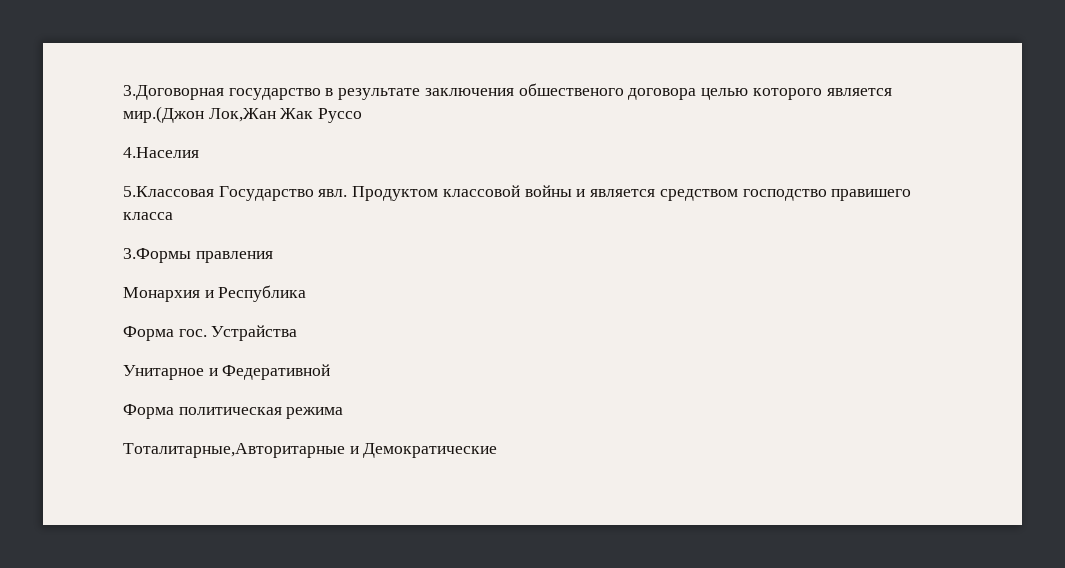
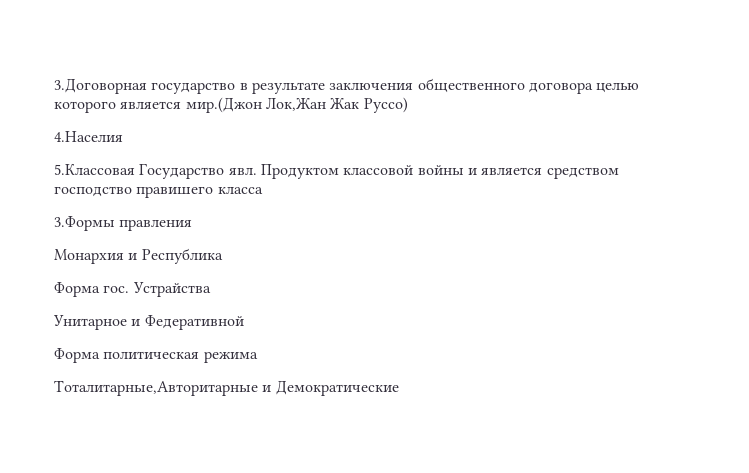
[518,83,624,96] обшественого -> [417,78,525,93] общественного
[318,108,363,123] Руссо -> [363,97,408,113] Руссо)

